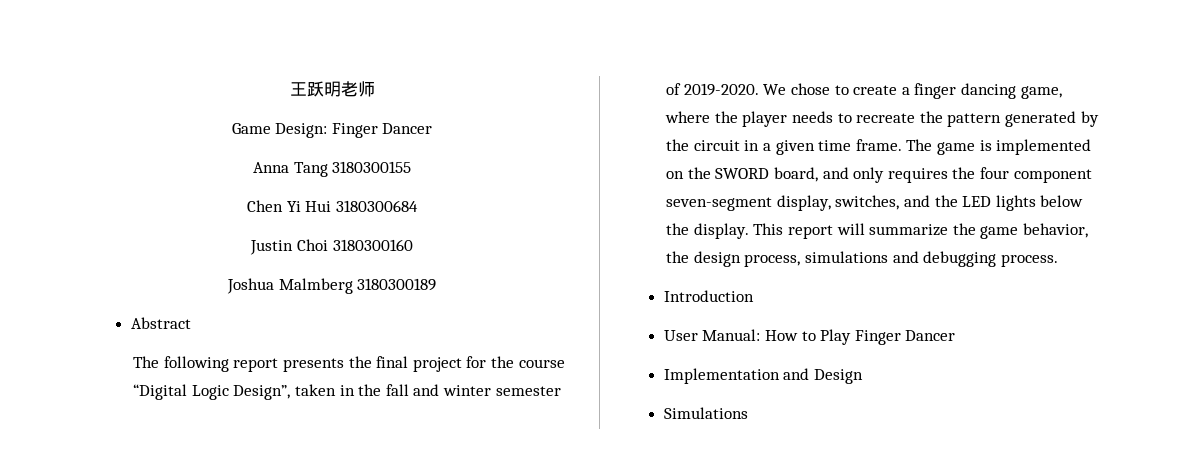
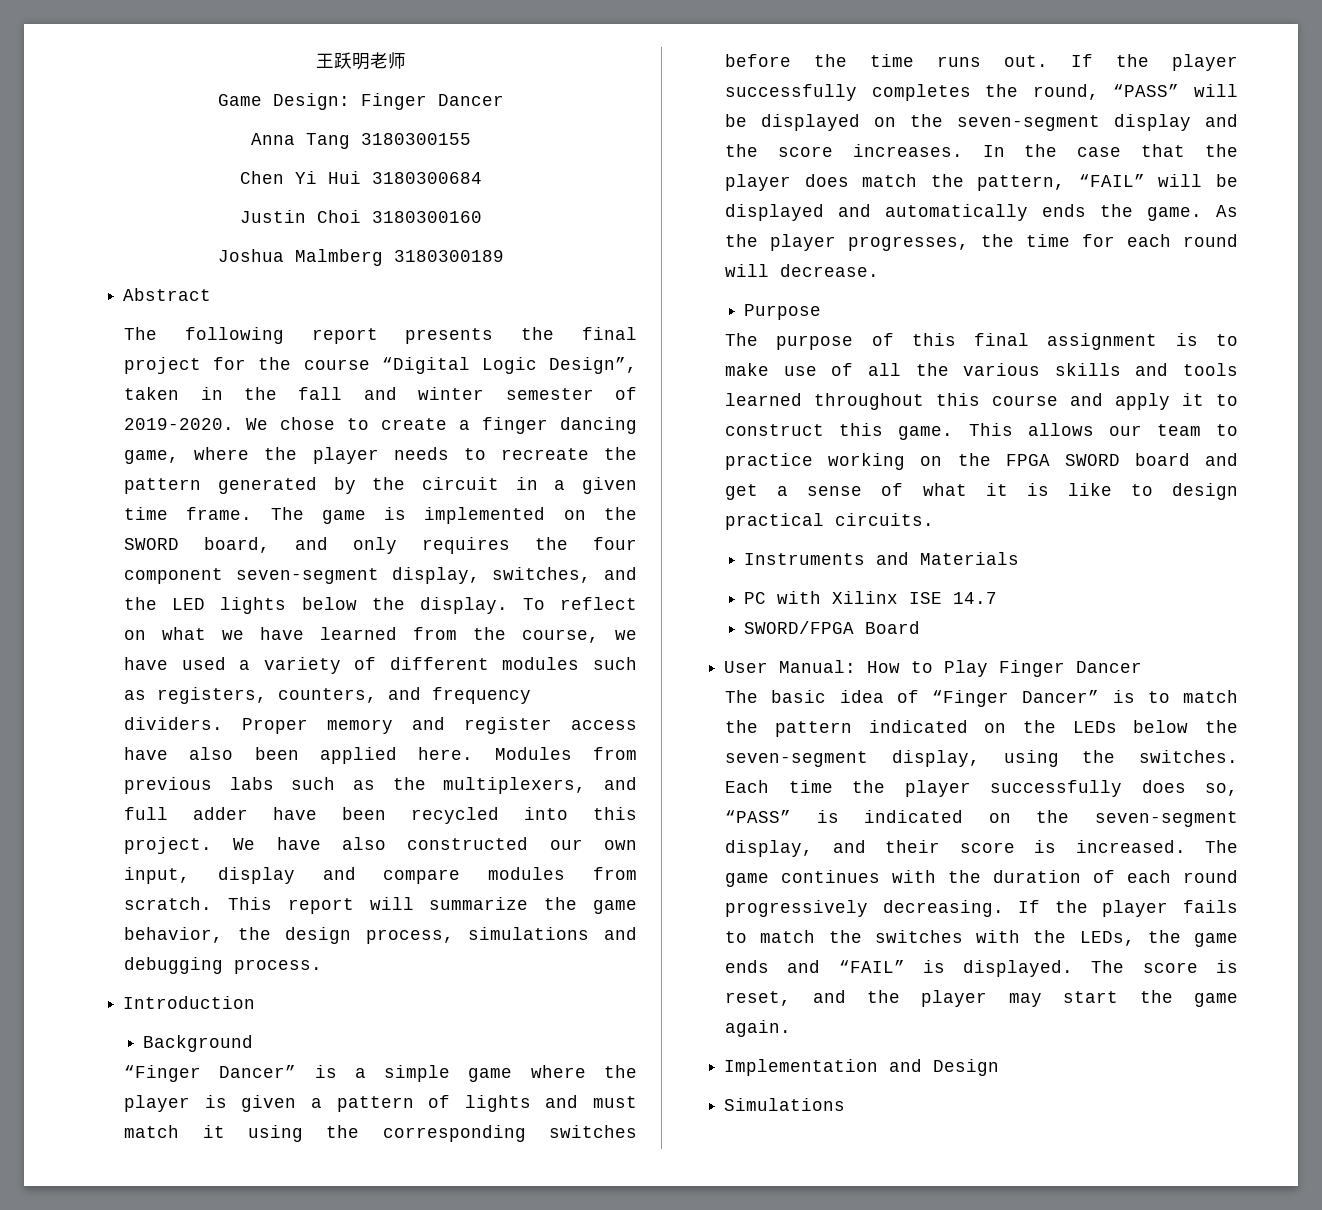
(749, 231) none -> [522,597,637,610] [124,627,637,643] [124,657,637,674] [124,687,532,704] [124,717,637,734] [124,747,637,764] [124,777,637,794] [124,807,637,824] [124,837,637,854] [124,867,637,884] [124,897,213,910] To reflect on what we have learned from the course, we have used a variety of different modules such as registers, counters, and frequency dividers. Proper memory and register access have also been applied here. Modules from previous labs such as the multiplexers, and full adder have been recycled into this project. We have also constructed our own input, display and compare modules from scratch.
(754, 296) none -> [143,1035,254,1052] [124,1065,637,1082] [124,1095,638,1112] [124,1125,637,1142] [725,54,1238,71] [725,84,1238,101] [725,114,1238,131] [725,144,1238,157] [725,174,1238,191] [725,204,1238,221] [725,234,1238,251] [725,264,880,277] [744,304,822,320] [725,333,1238,350] [725,363,1238,376] [725,393,1238,410] [725,423,1238,440] [725,453,1238,470] [725,483,1238,500] [725,513,935,530] [744,552,1020,565] [744,591,998,604] [744,621,921,634] // Background // “Finger Dancer” is a simple game where the player is given a pattern of lights and must match it using the corresponding switches before the time runs out. If the player successfully completes the round, “PASS” will be displayed on the seven-segment display and the score increases. In the case that the player does match the pattern, “FAIL” will be displayed and automatically ends the game. As the player progresses, the time for each round will decrease. // Purpose // The purpose of this final assignment is to make use of all the various skills and tools learned throughout this course and apply it to construct this game. This allows our team to practice working on the FPGA SWORD board and get a sense of what it is like to design practical circuits. // Instruments and Materials // PC with Xilinx ISE 14.7 // SWORD/FPGA Board
(956, 335) none -> [725,690,1238,707] [725,720,1238,737] [725,750,1238,767] [725,780,1238,797] [725,810,1238,827] [725,840,1238,857] [725,870,1238,887] [725,900,1238,917] [725,930,1238,947] [725,960,1238,977] [725,990,1238,1007] [725,1020,792,1037] // The basic idea of “Finger Dancer” is to match the pattern indicated on the LEDs below the seven-segment display, using the switches. Each time the player successfully does so, “PASS” is indicated on the seven-segment display, and their score is increased. The game continues with the duration of each round progressively decreasing. If the player fails to match the switches with the LEDs, the game ends and “FAIL” is displayed. The score is reset, and the player may start the game again.

